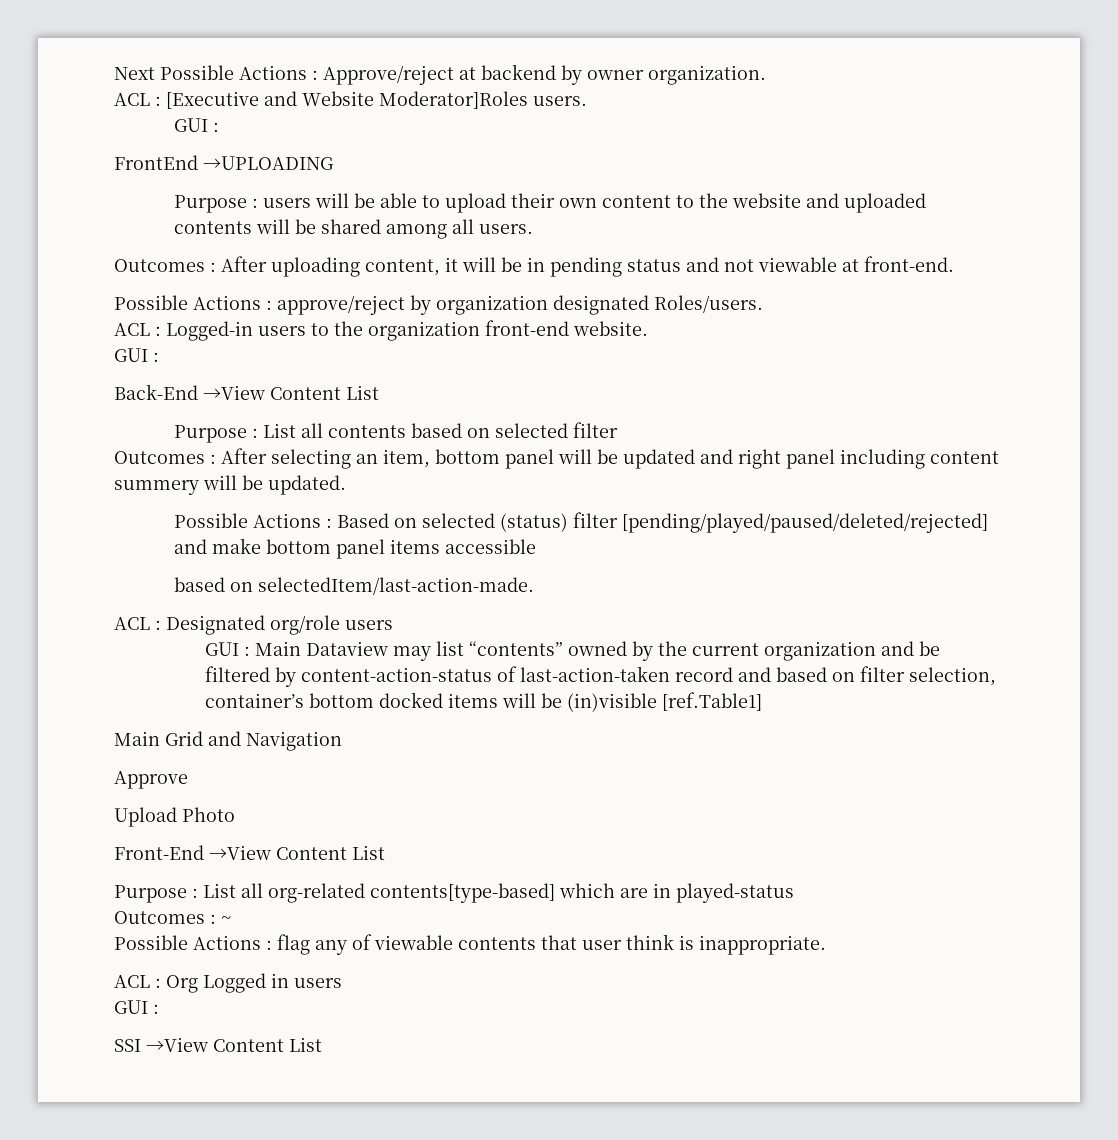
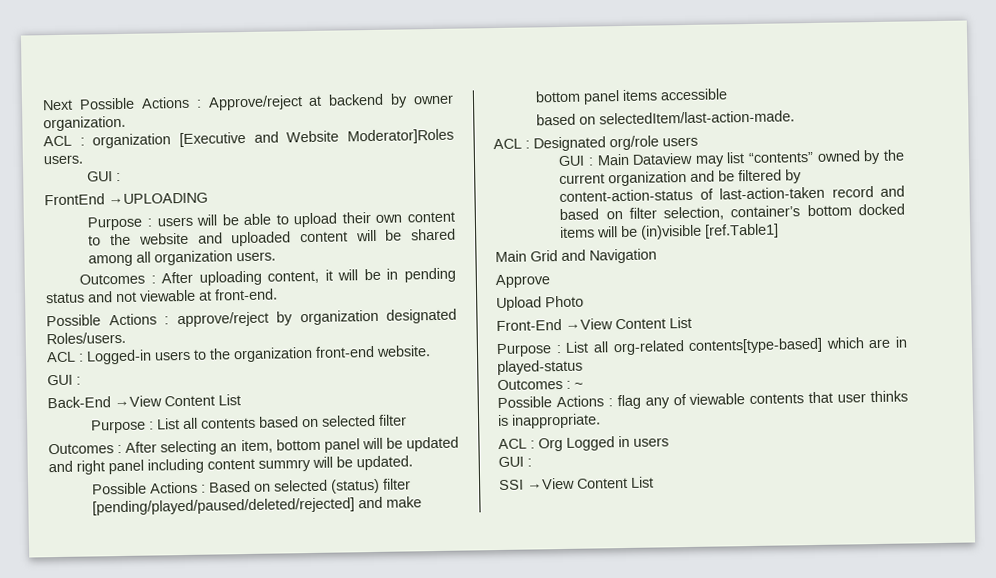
(161, 101) none -> [92,133,172,149] organization
[174,221,253,234] contents -> [299,231,348,243] content
(475, 226) none -> [154,250,234,266] organization
[114,480,199,495] summery -> [258,458,311,472] summry
[626,934,674,950] think -> [870,390,908,403] thinks

